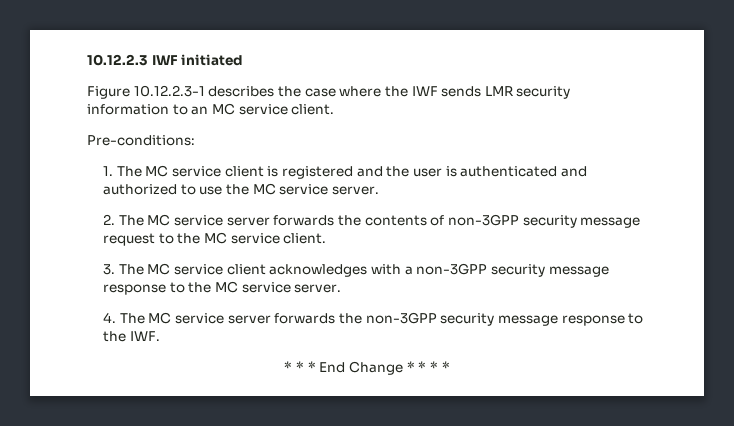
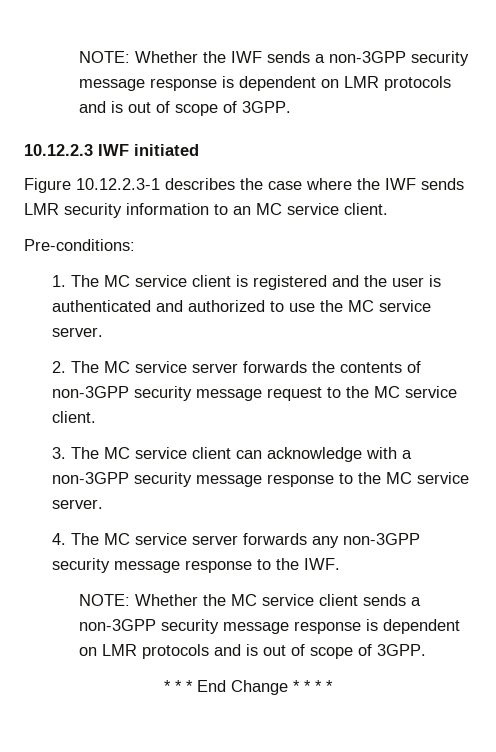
(87, 60) none -> [79,51,470,66] [79,76,452,91] [79,101,292,116] NOTE: Whether the IWF sends a non-3GPP security message response is dependent on LMR protocols and is out of scope of 3GPP. //
[269,264,368,277] acknowledges -> [235,447,362,462] can acknowledge
[339,313,363,324] the -> [311,536,339,548] any
(160, 336) none -> [79,594,422,606] [79,619,461,634] [79,644,427,659] // NOTE: Whether the MC service client sends a non-3GPP security message response is dependent on LMR protocols and is out of scope of 3GPP.

